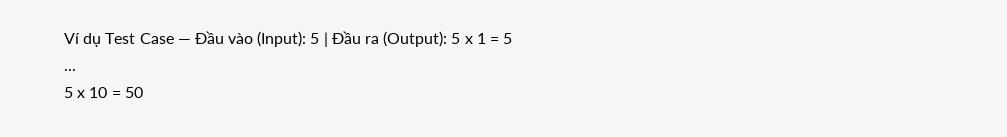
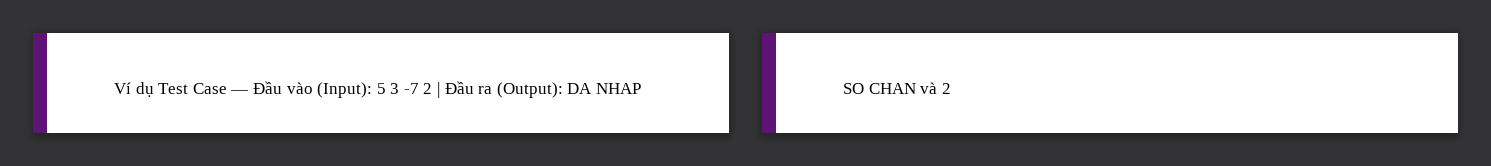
(320, 38) none -> [390,83,433,94] 3 -7 2
[451,33,513,44] [64,69,76,71] [64,87,143,98] 5 x 1 = 5 // ... // 5 x 10 = 50 -> [567,82,951,94] DA NHAP SO CHAN và 2

